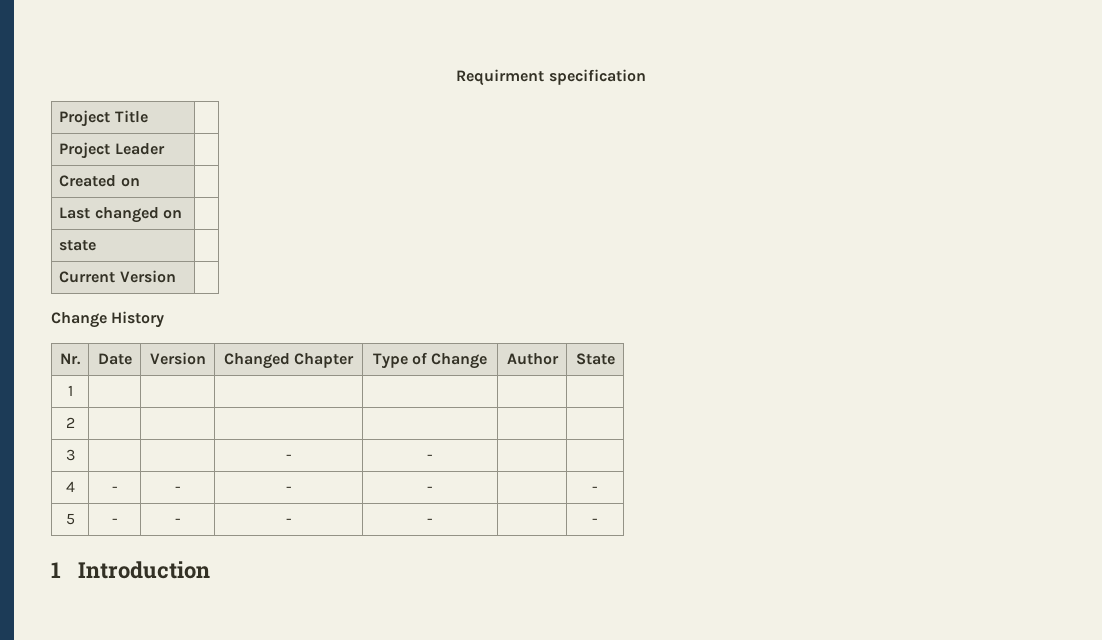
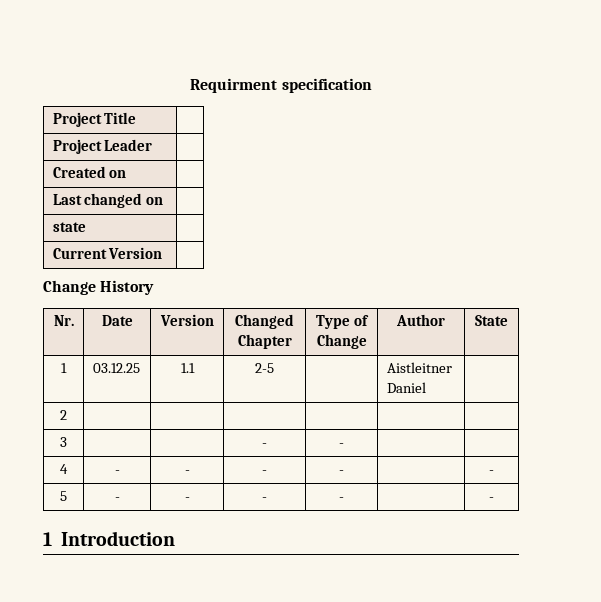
(73, 390) | | | | -> [92,363,140,373] [180,363,195,373] [255,363,274,373] [386,362,452,373] [386,382,426,393] 03.12.25 | 1.1 | 2-5 | | Aistleitner Daniel

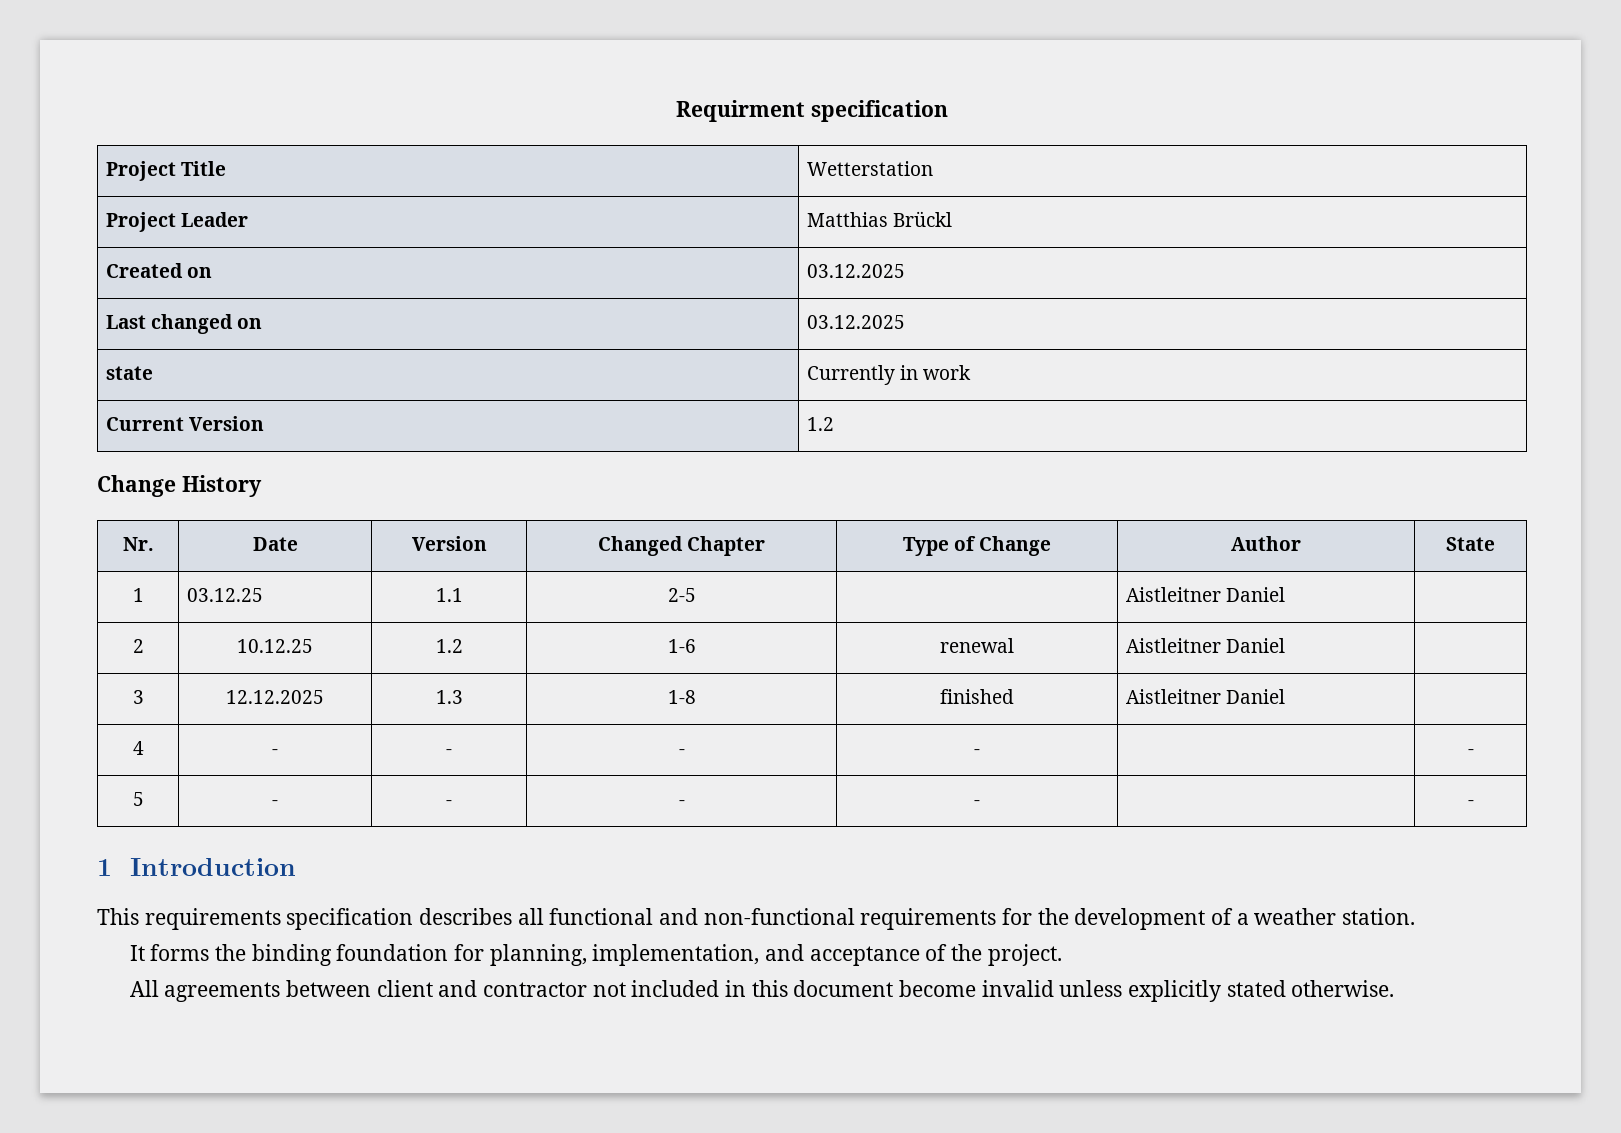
(137, 118) none -> [806,161,933,176] Wetterstation
(153, 145) none -> [806,211,952,227] Matthias Brückl
(127, 174) none -> [806,264,905,278] 03.12.2025
(164, 201) none -> [806,315,905,329] 03.12.2025
(86, 227) none -> [806,365,971,385] Currently in work
(163, 253) none -> [806,417,834,431] 1.2
[60,437,67,447] [262,443,267,447] [339,443,344,447] | | | | | // 3 | | | - | - | -> [237,639,313,653] [435,639,463,653] [667,639,696,653] [939,638,1014,653] [1125,638,1285,653] [132,690,144,704] [226,690,324,704] [435,690,463,704] [667,690,696,704] [939,689,1014,704] [1125,689,1285,704] 10.12.25 | 1.2 | 1-6 | renewal | Aistleitner Daniel | // 3 | 12.12.2025 | 1.3 | 1-8 | finished | Aistleitner Daniel
(176, 538) none -> [97,908,1416,930] [129,944,1062,966] [129,980,1395,1002] // This requirements specification describes all functional and non-functional requirements for the development of a weather station. // It forms the binding foundation for planning, implementation, and acceptance of the project. // All agreements between client and contractor not included in this document become invalid unless explicitly stated otherwise.

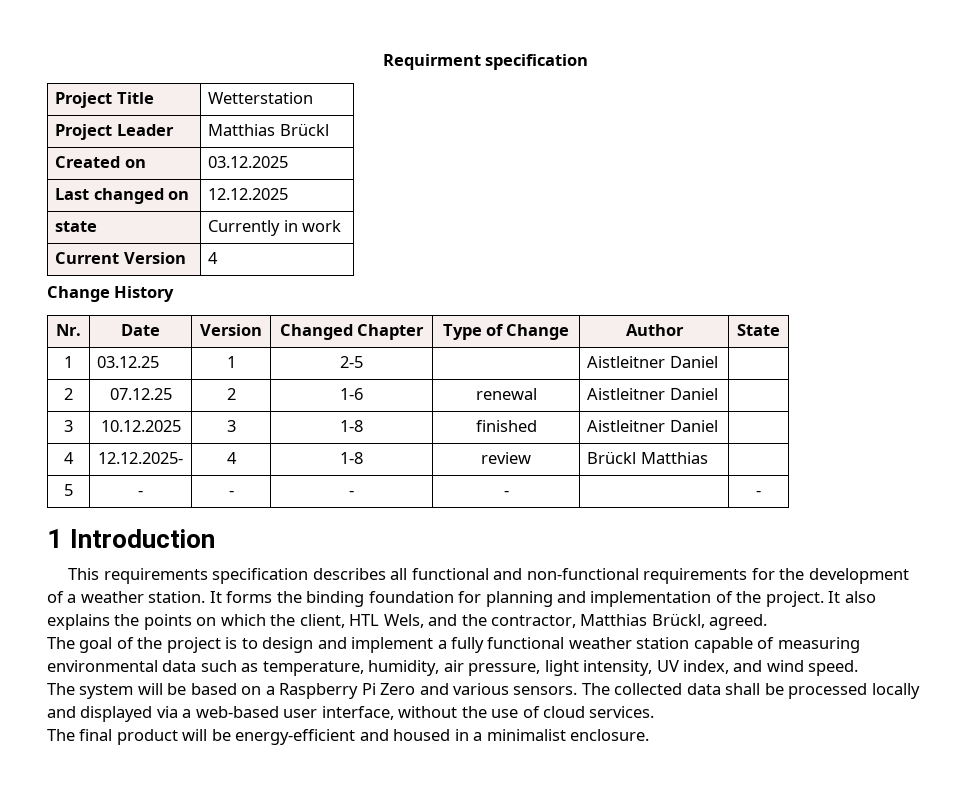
[806,315,905,329] 03.12.2025 -> [208,188,289,200] 12.12.2025
[806,417,834,431] 1.2 -> [208,252,219,264] 4
[435,588,463,602] 1.1 -> [226,356,236,368] 1
[237,639,313,653] [435,639,463,653] 10.12.25 | 1.2 -> [109,388,172,400] [226,388,236,400] 07.12.25 | 2
[226,690,324,704] [435,690,463,704] 12.12.2025 | 1.3 -> [100,420,181,432] [226,420,236,432] 10.12.2025 | 3
[272,749,278,755] [446,749,452,755] [678,749,685,755] [973,749,980,755] [1467,749,1474,755] - | - | - | - | | - -> [98,452,183,464] [226,452,237,464] [340,452,363,464] [481,452,531,464] [587,451,708,464] 12.12.2025- | 4 | 1-8 | review | Brückl Matthias |
(1416, 916) // -> (206, 597) none
[489,944,920,966] planning, implementation, and acceptance -> [485,591,712,607] planning and implementation
[129,980,1395,1002] // All agreements between client and contractor not included in this document become invalid unless explicitly stated otherwise. -> [828,591,876,603] [47,613,768,630] [47,637,860,653] [47,660,859,676] [47,683,920,699] [47,706,655,722] [47,729,650,745] It also explains the points on which the client, HTL Wels, and the contractor, Matthias Brückl, agreed. // The goal of the project is to design and implement a fully functional weather station capable of measuring environmental data such as temperature, humidity, air pressure, light intensity, UV index, and wind speed. // The system will be based on a Raspberry Pi Zero and various sensors. The collected data shall be processed locally and displayed via a web-based user interface, without the use of cloud services. // The final product will be energy-efficient and housed in a minimalist enclosure.

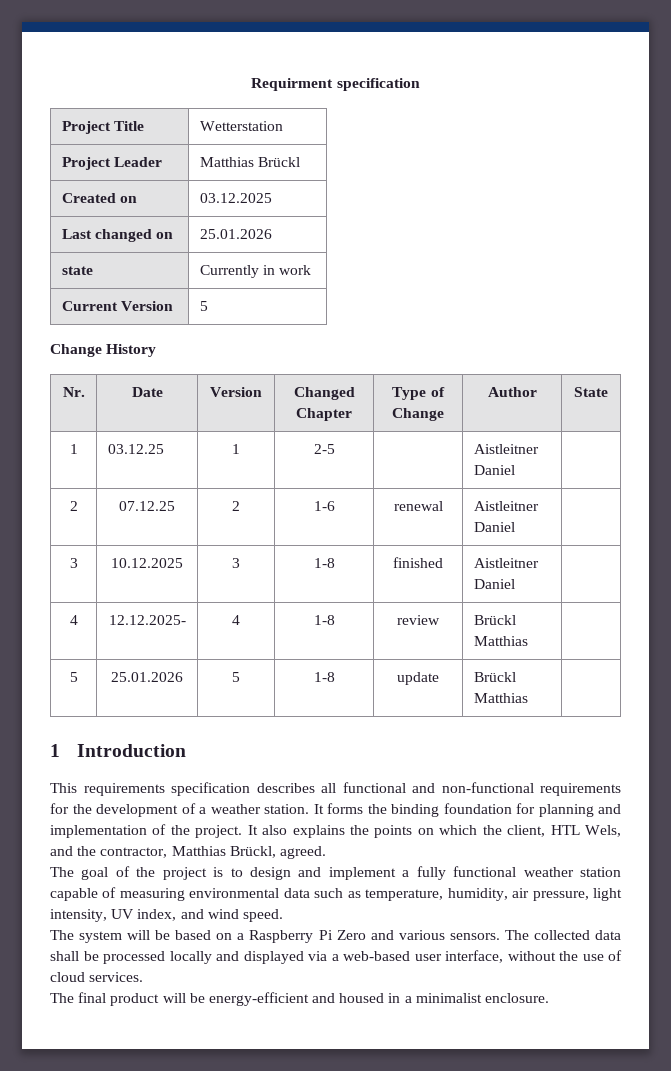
[208,188,289,200] 12.12.2025 -> [199,229,272,239] 25.01.2026
[208,252,219,264] 4 -> [199,301,208,311] 5
[138,490,143,496] [228,490,234,496] [349,490,354,496] [503,490,509,496] [756,490,761,496] - | - | - | - | | - -> [111,672,183,682] [232,672,240,682] [313,672,335,682] [397,672,439,685] [473,672,516,682] [473,693,528,703] 25.01.2026 | 5 | 1-8 | update | Brückl Matthias |

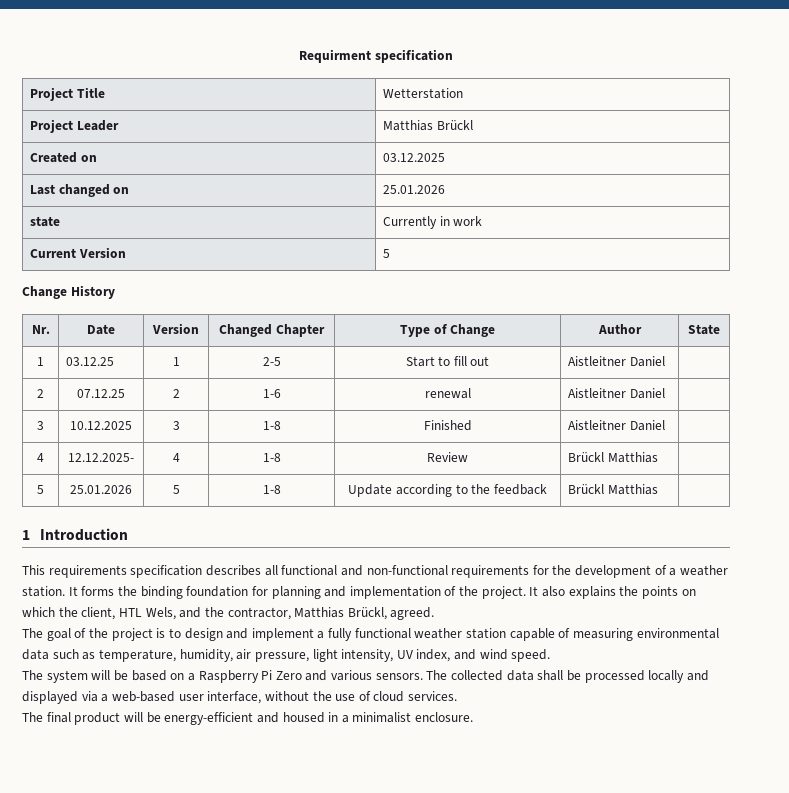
(335, 449) none -> [405,356,490,367] Start to fill out
[393,557,443,568] finished -> [423,420,472,431] Finished
[397,615,440,625] review -> [427,452,468,462] Review
[397,672,439,685] update -> [348,484,547,497] Update according to the feedback

